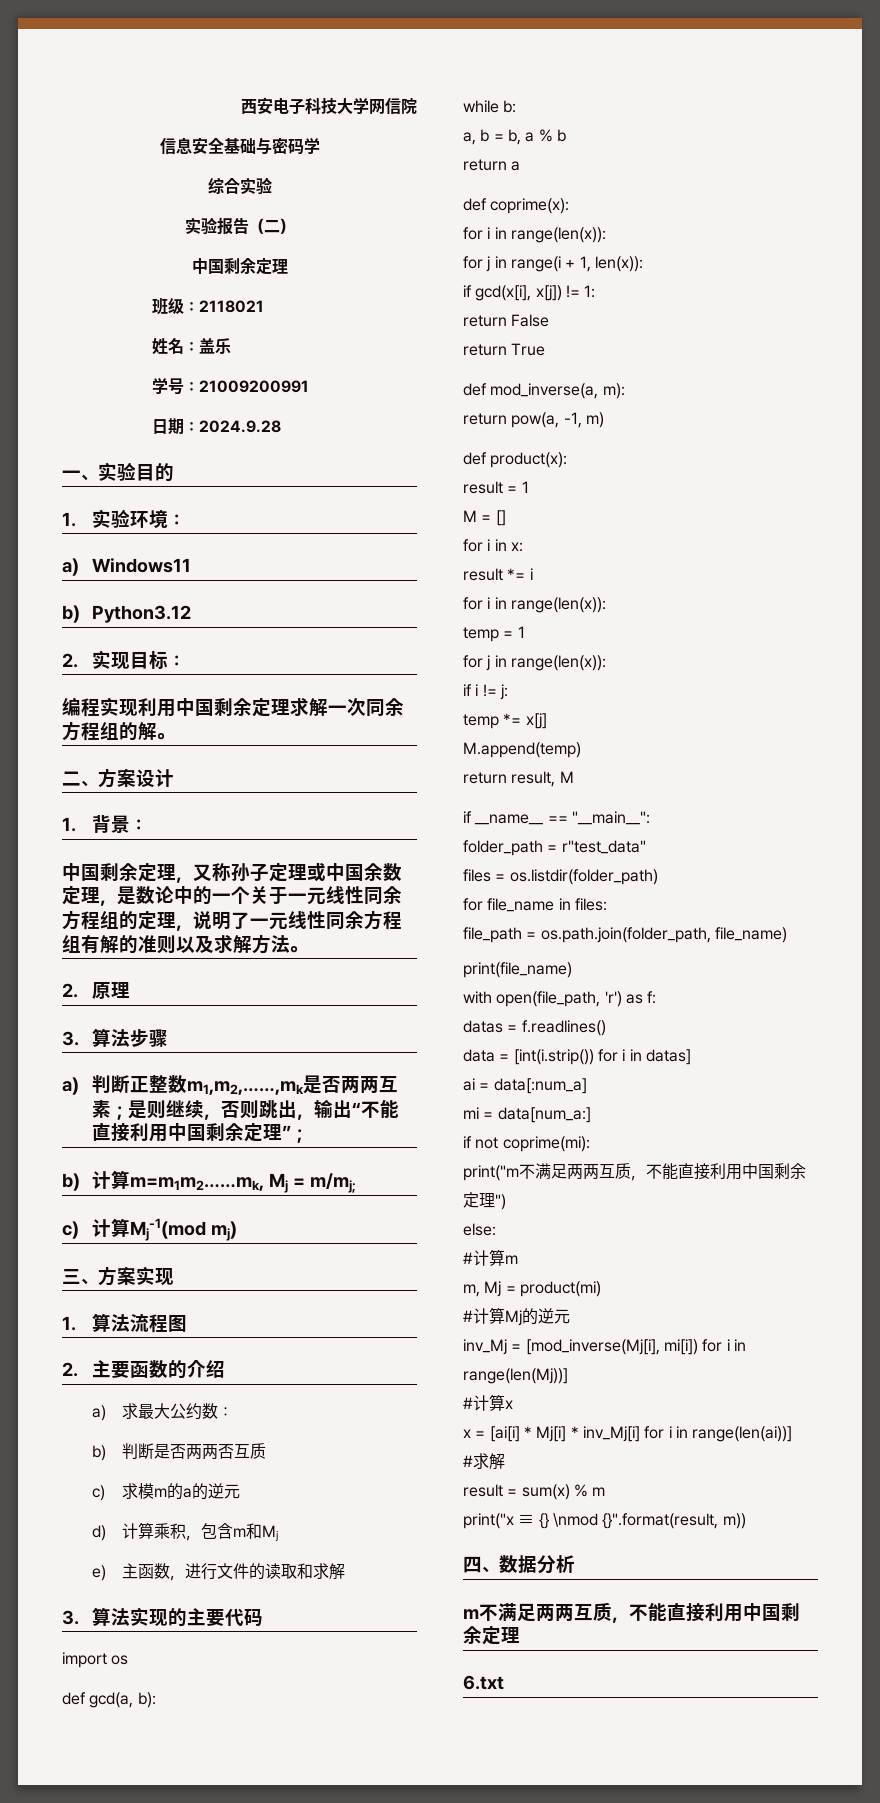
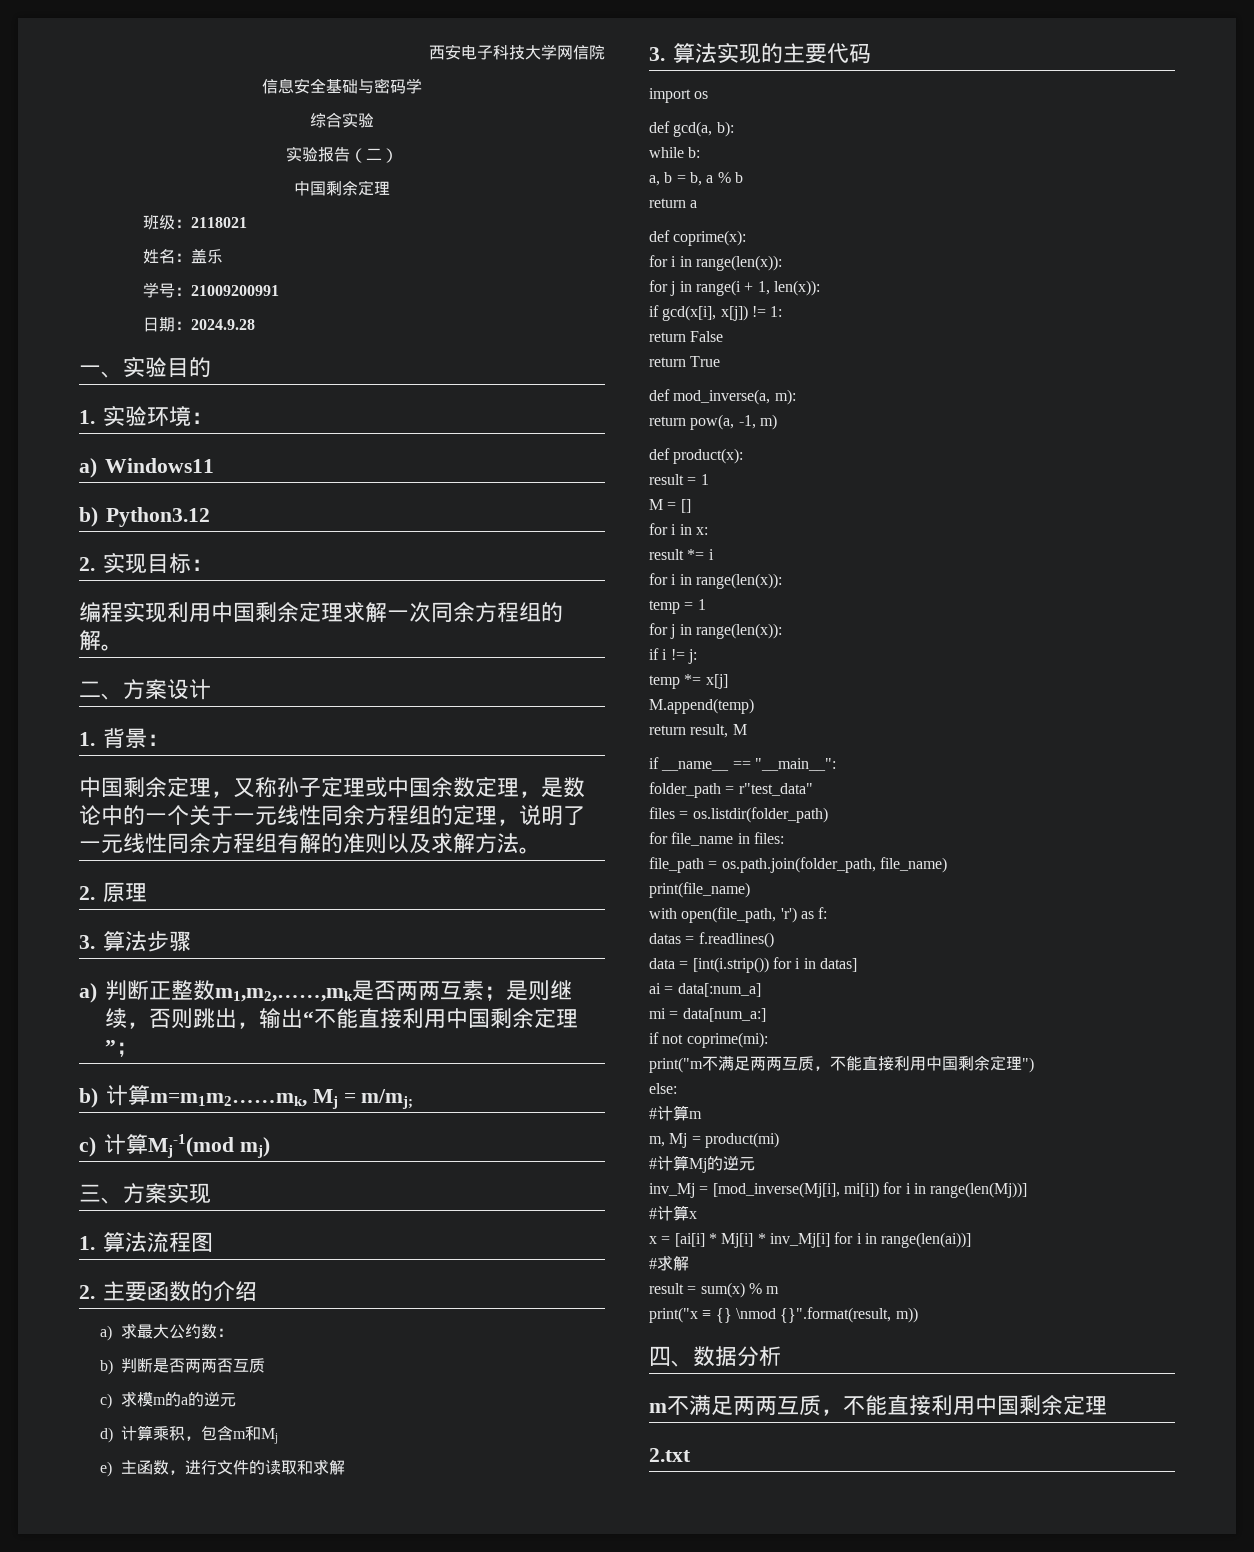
[463,1675,504,1690] 6.txt -> [649,1448,691,1462] 2.txt

